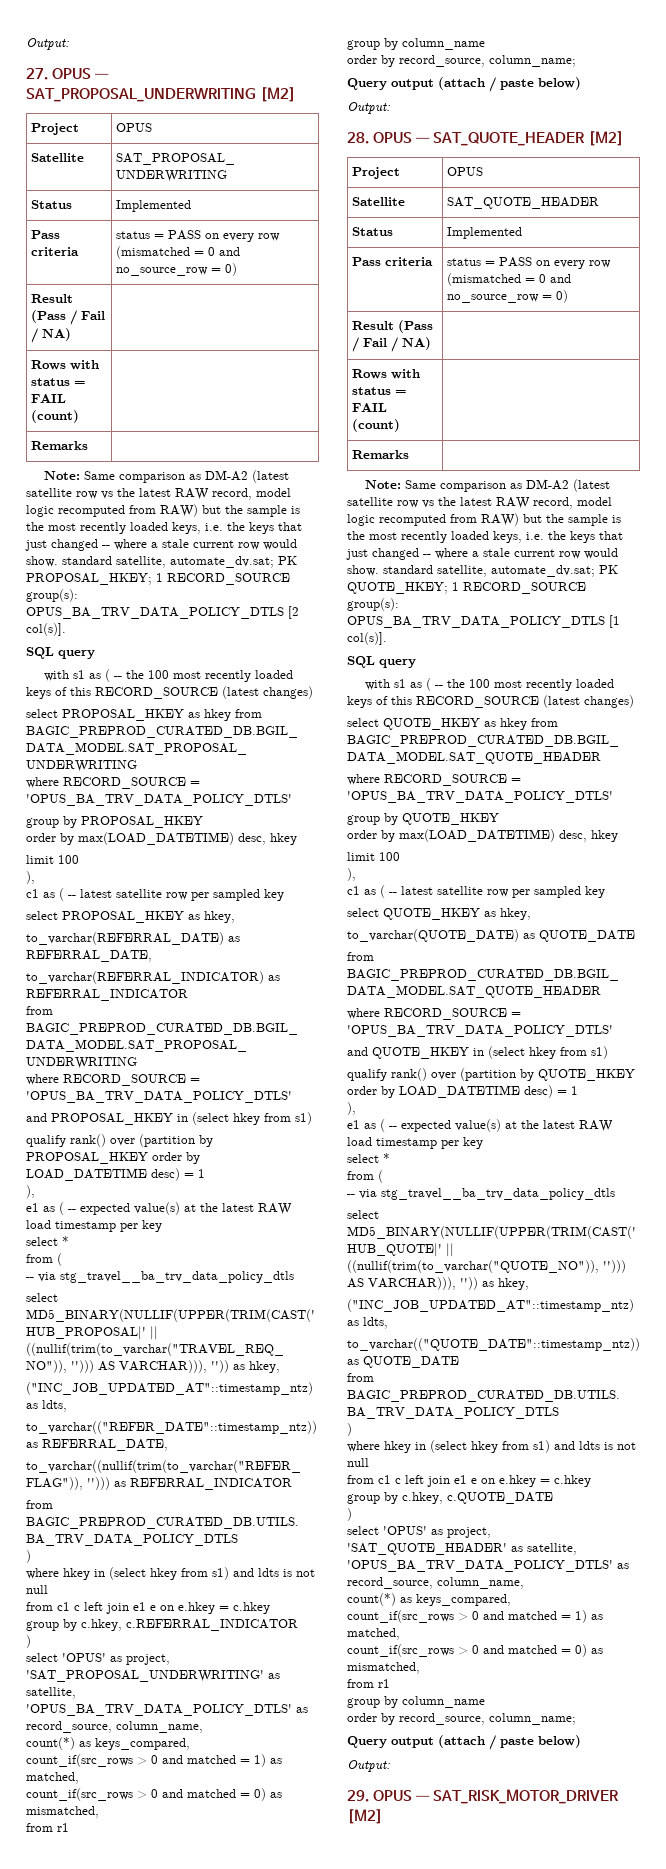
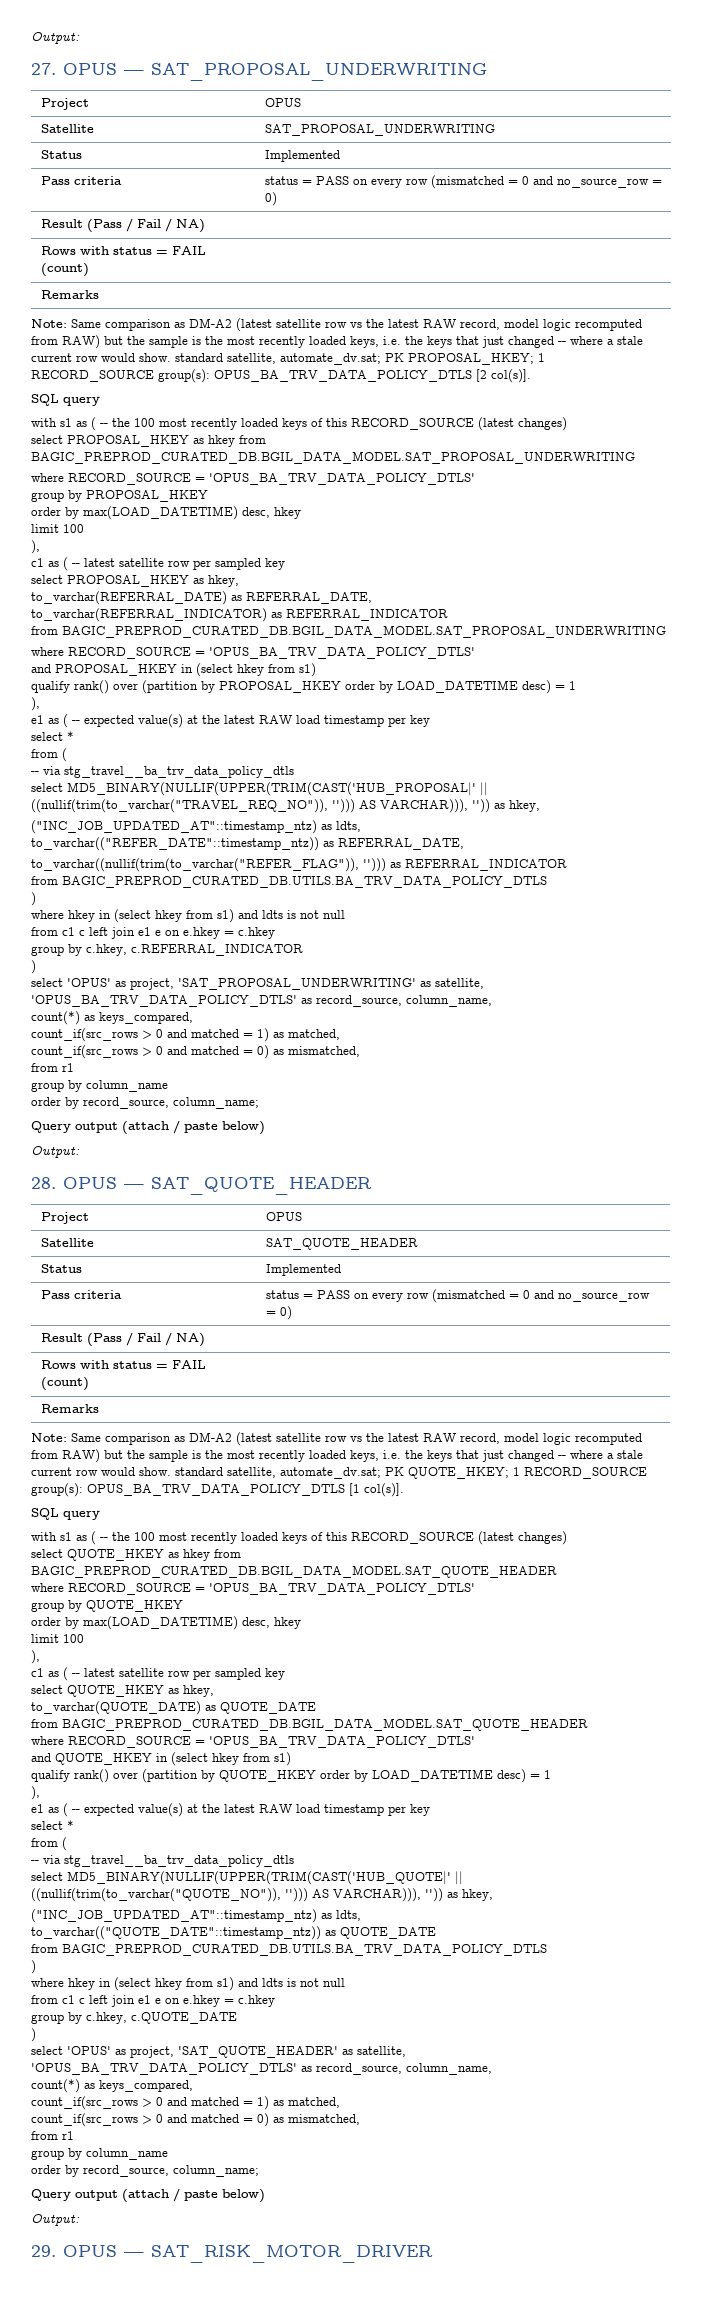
[259,87,296,102] [M2] -> (487, 72) none
[587,131,624,146] [M2] -> (372, 1186) none
[347,1809,383,1824] [M2] -> (433, 2254) none

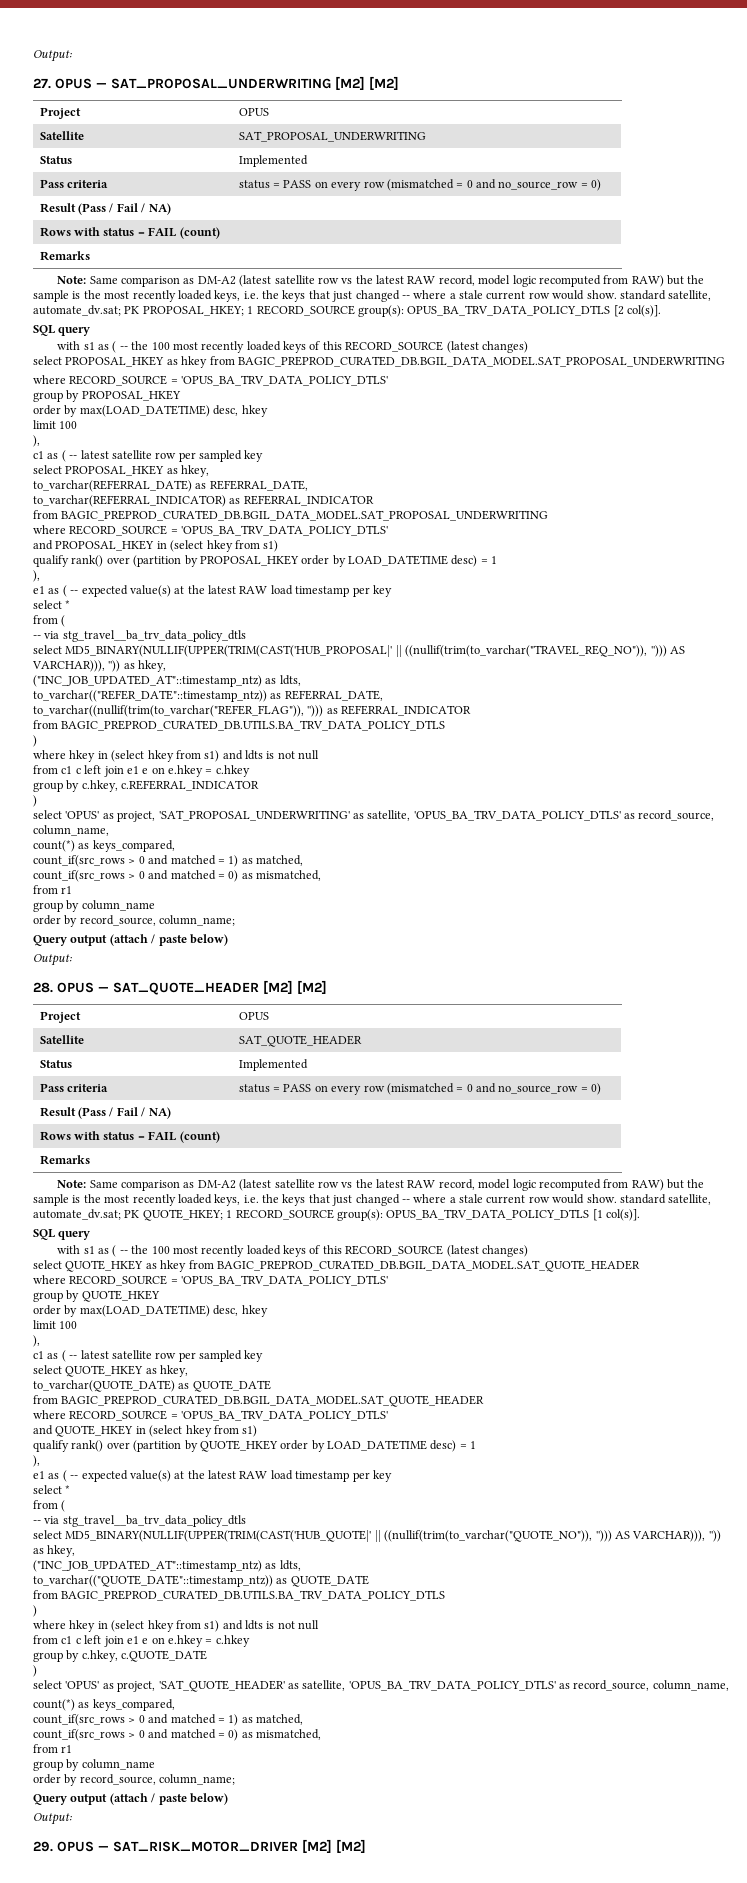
(487, 72) none -> [335,76,399,90] [M2] [M2]
(372, 1186) none -> [263,980,327,994] [M2] [M2]
(433, 2254) none -> [302,1839,366,1853] [M2] [M2]

